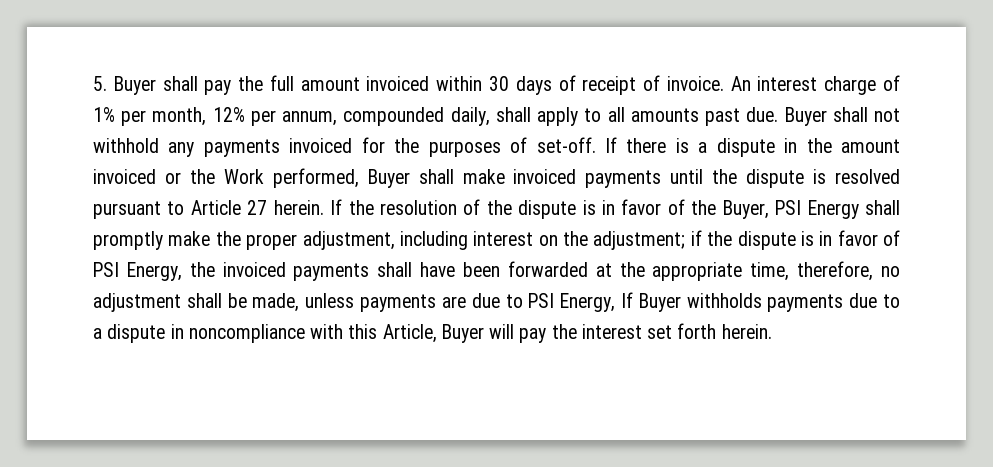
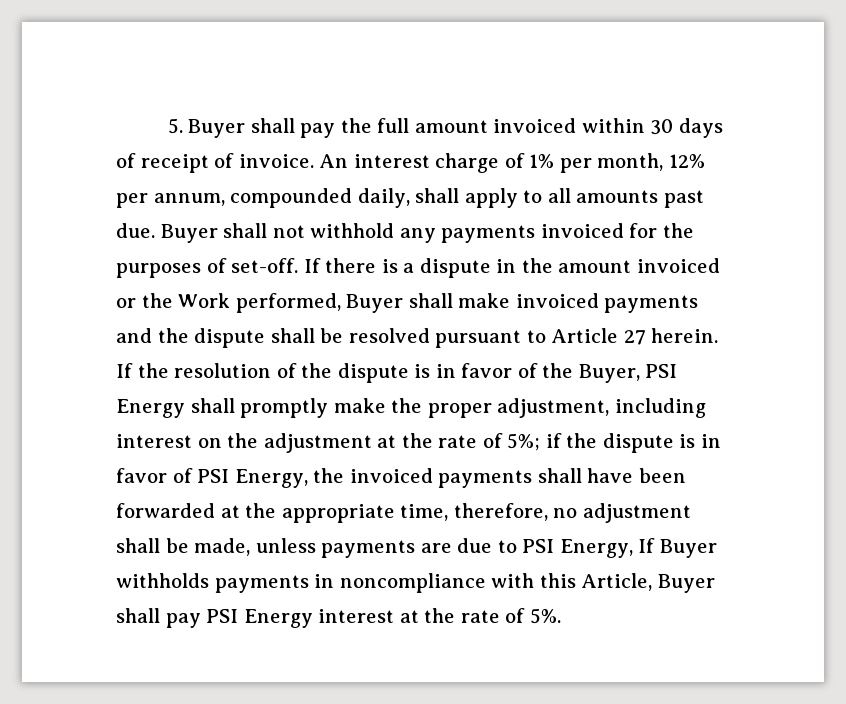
[670,169,827,188] until the dispute is -> [116,328,344,348] and the dispute shall be
[593,231,686,250] adjustment; -> [263,433,541,453] adjustment at the rate of 5%;
[849,293,900,308] [93,324,166,343] due to a dispute -> (309, 584) none
[489,323,772,343] will pay the interest set forth herein. -> [116,608,561,628] shall pay PSI Energy interest at the rate of 5%.

